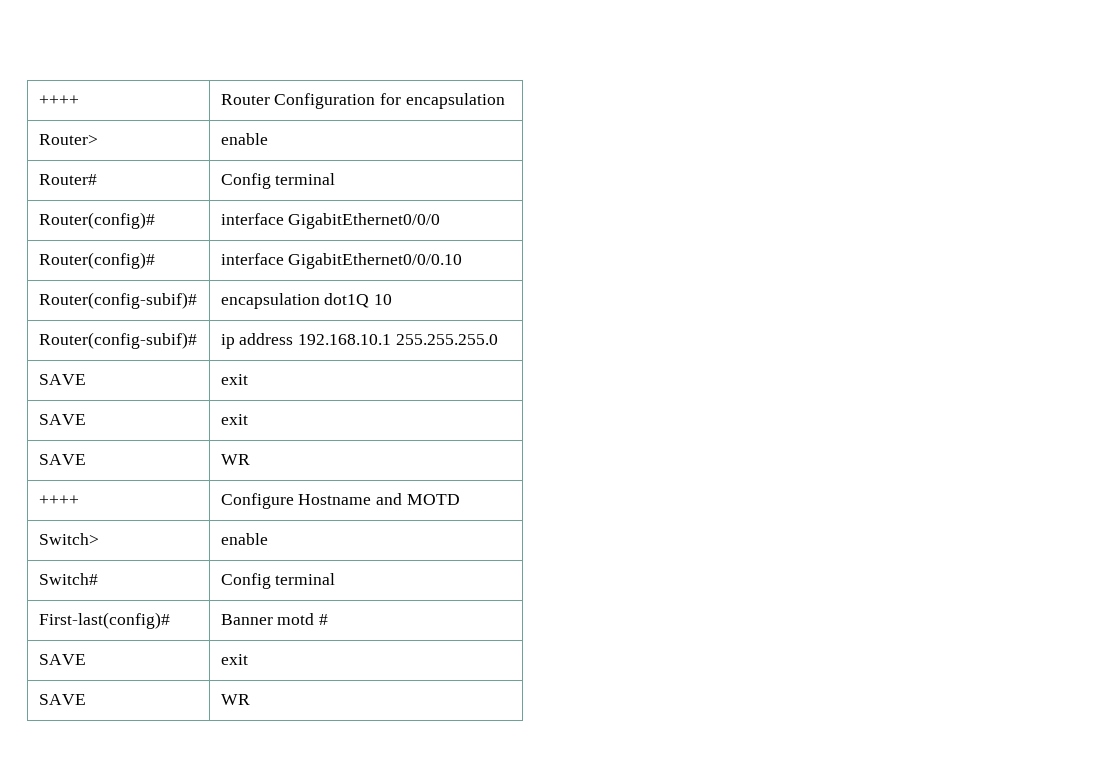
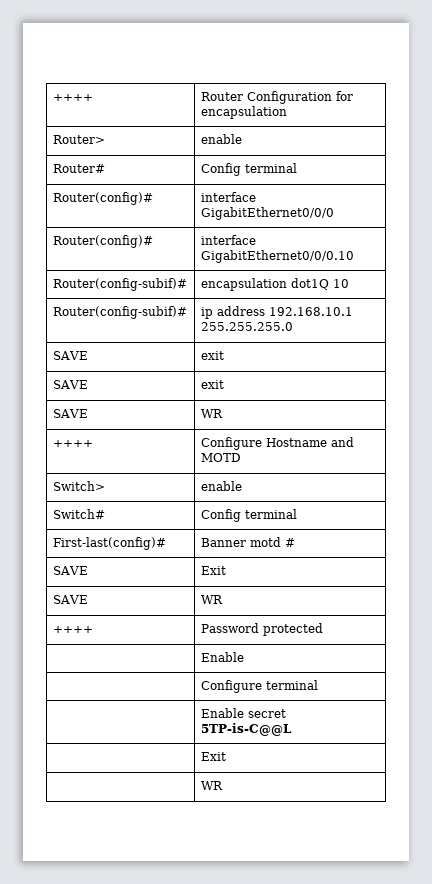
[220,654,248,665] [38,694,86,705] [220,694,250,705] exit // SAVE | WR -> [200,566,226,575] [52,595,88,604] [200,595,223,604] [52,626,93,633] [200,623,323,636] [200,652,244,662] [200,680,318,693] [200,708,286,718] [200,723,292,736] [200,752,226,761] [200,781,223,790] Exit // SAVE | WR // ++++ | Password protected // | Enable // | Configure terminal // | Enable secret 5TP-is-C@@L // | Exit // | WR

